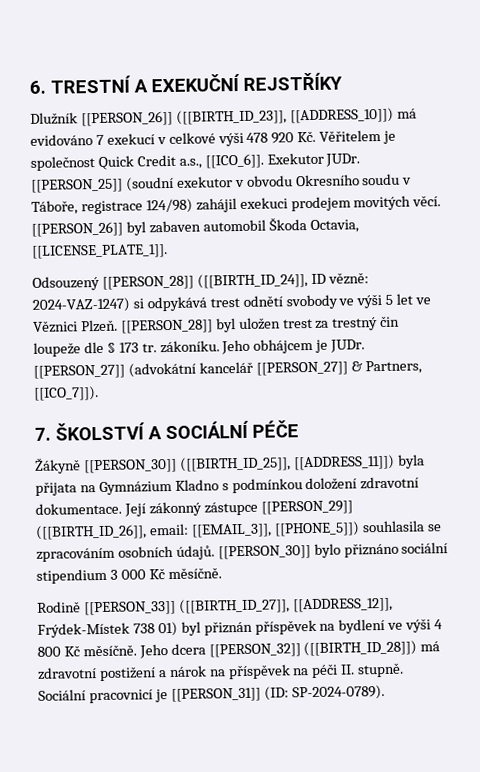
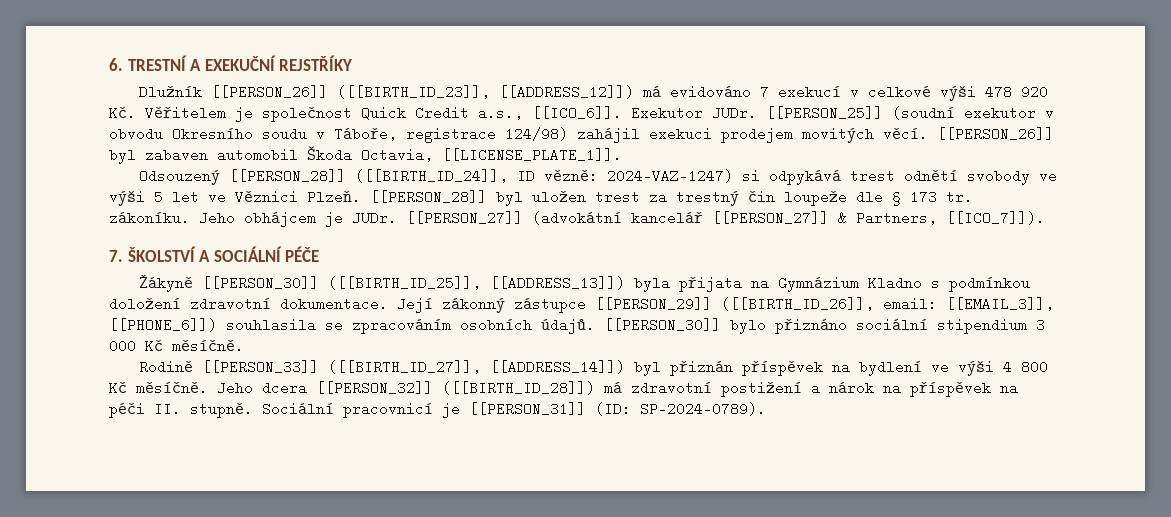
[289,107,394,124] [[ADDRESS_10]]) -> [498,85,634,99] [[ADDRESS_12]])
[292,454,395,471] [[ADDRESS_11]]) -> [489,276,625,290] [[ADDRESS_13]])
[273,521,360,537] [[PHONE_5]]) -> [109,318,217,332] [[PHONE_6]])
[292,597,393,613] [37,621,178,638] [[ADDRESS_12]], Frýdek-Místek 738 01) -> [489,360,625,374] [[ADDRESS_14]])

